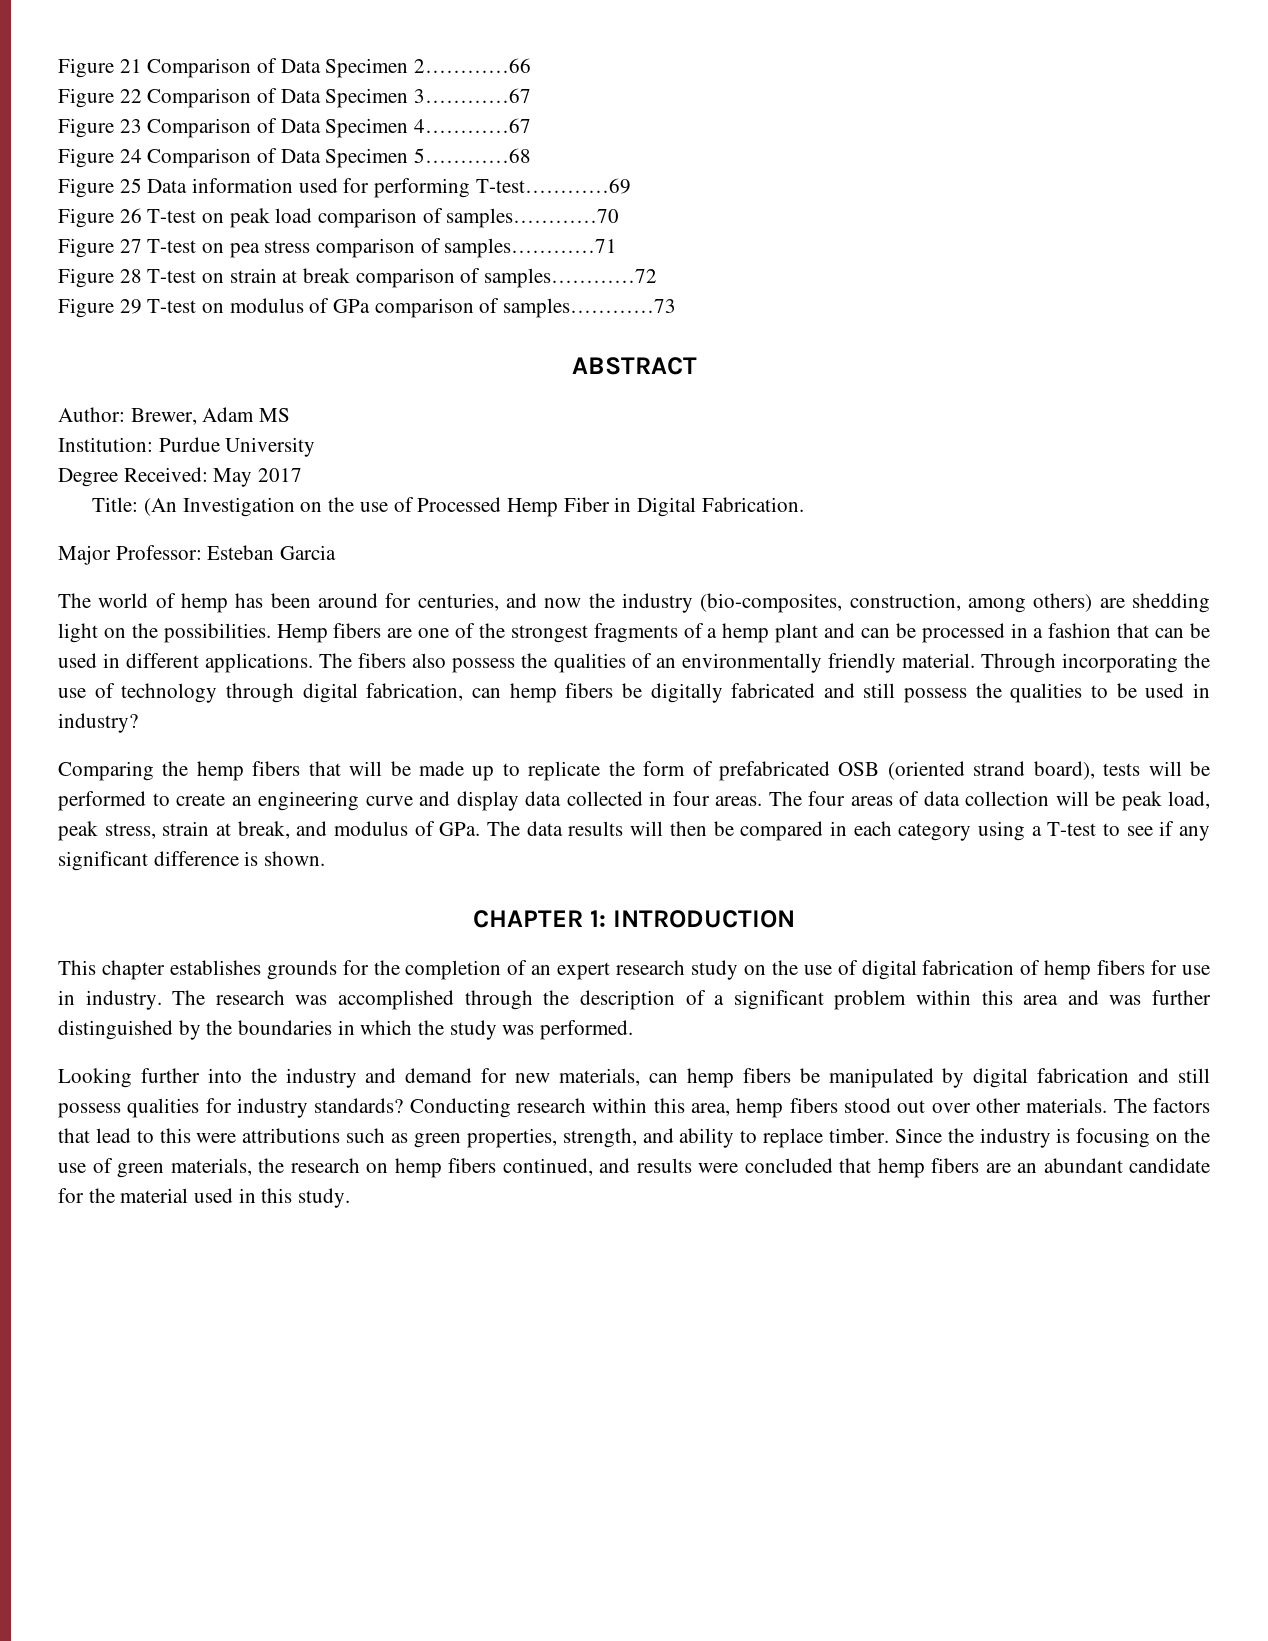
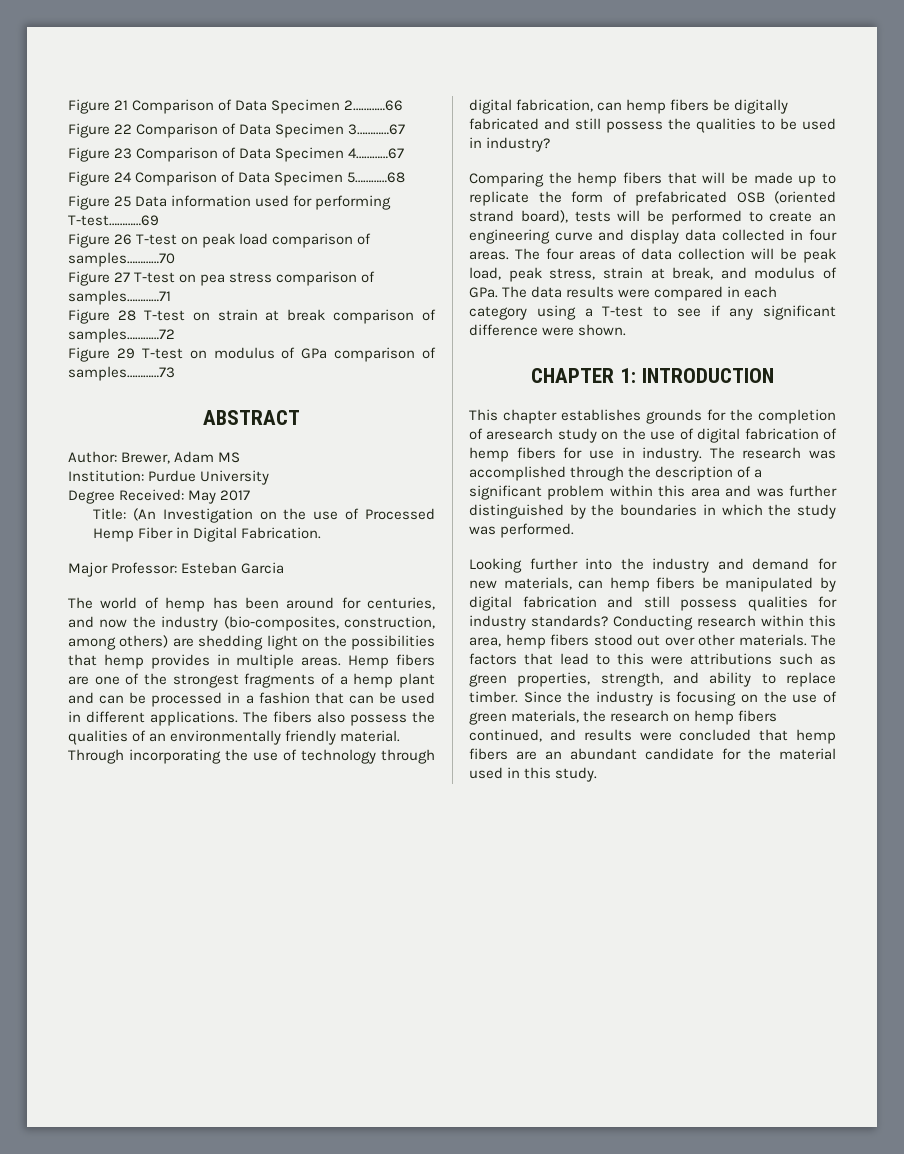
[163,623,271,643] possibilities. -> [351,635,436,650] [68,654,342,669] possibilities that hemp provides in multiple areas.
[630,821,734,836] will then be -> [618,289,651,298] were
[244,851,259,866] is -> [542,327,575,336] were
[531,960,686,980] an expert research -> [486,428,554,440] aresearch

